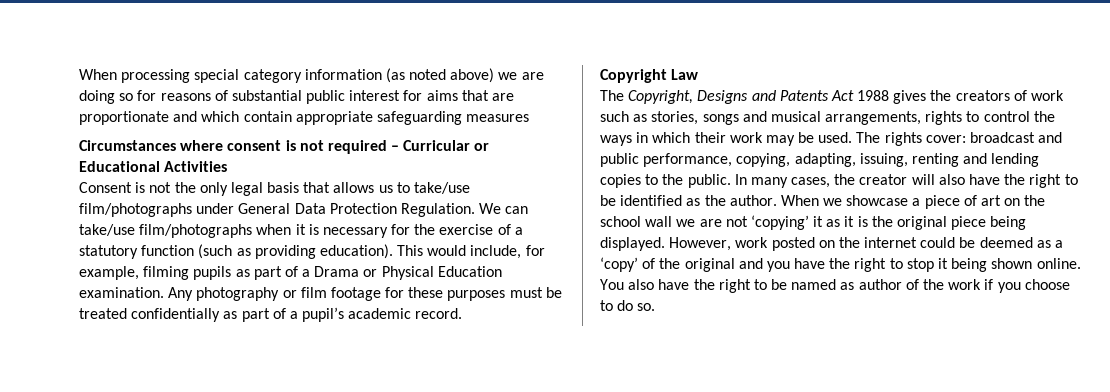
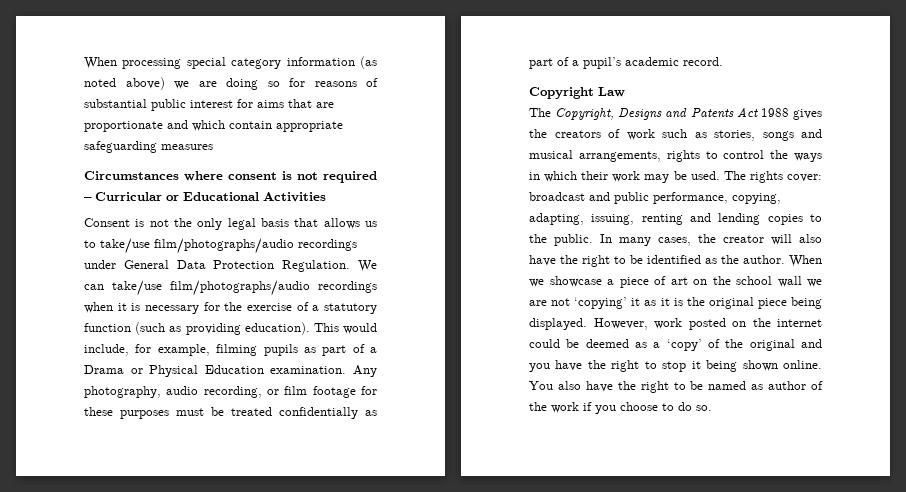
[79,203,192,217] film/photographs -> [154,238,357,254] film/photographs/audio recordings
[139,224,253,238] film/photographs -> [170,280,377,296] film/photographs/audio recordings
[196,287,280,301] photography -> [84,386,262,398] photography, audio recording,

